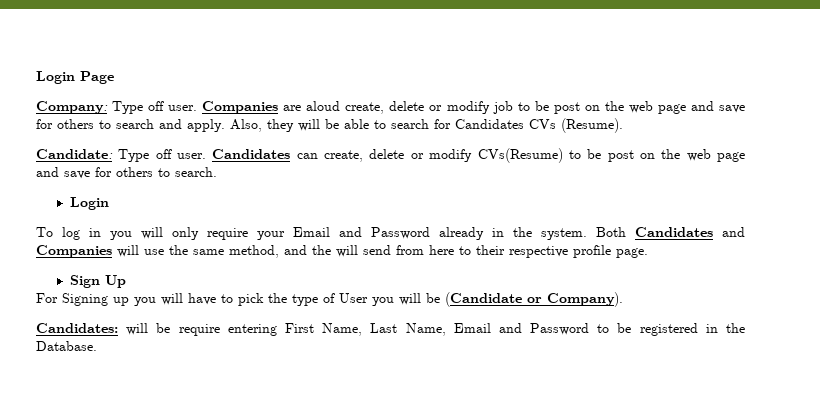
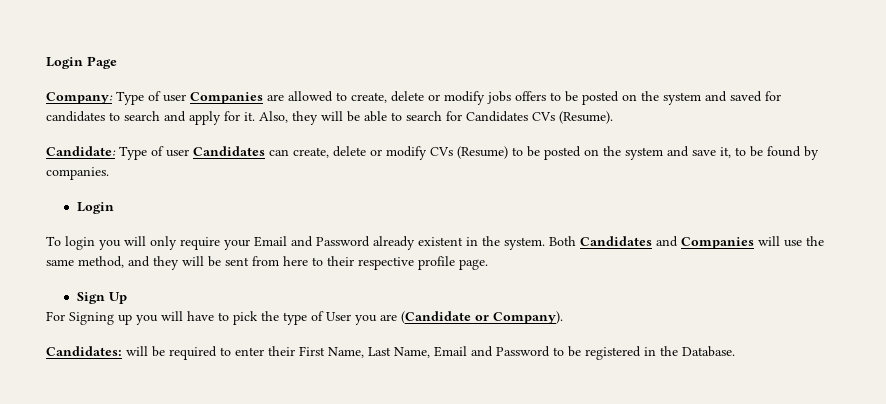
[148,101,745,114] [36,119,225,132] off user. Companies are aloud create, delete or modify job to be post on the web page and save for others to search and apply. -> [148,91,781,105] [46,111,255,125] of user Companies are allowed to create, delete or modify jobs offers to be posted on the system and saved for candidates to search and apply for it.
[155,149,207,159] off user. -> [151,146,189,157] of user
[477,148,746,163] [36,167,217,179] CVs(Resume) to be post on the web page and save for others to search. -> [430,146,819,160] [46,167,109,180] CVs (Resume) to be posted on the system and save it, to be found by companies.
[62,227,101,240] log in -> [65,236,95,250] login
(484, 233) none -> [418,237,463,246] existent
[312,245,391,257] the will send -> [153,256,249,270] they will be sent
[399,293,440,305] will be -> [380,314,397,321] are
[178,324,277,336] require entering -> [169,346,295,360] required to enter their

